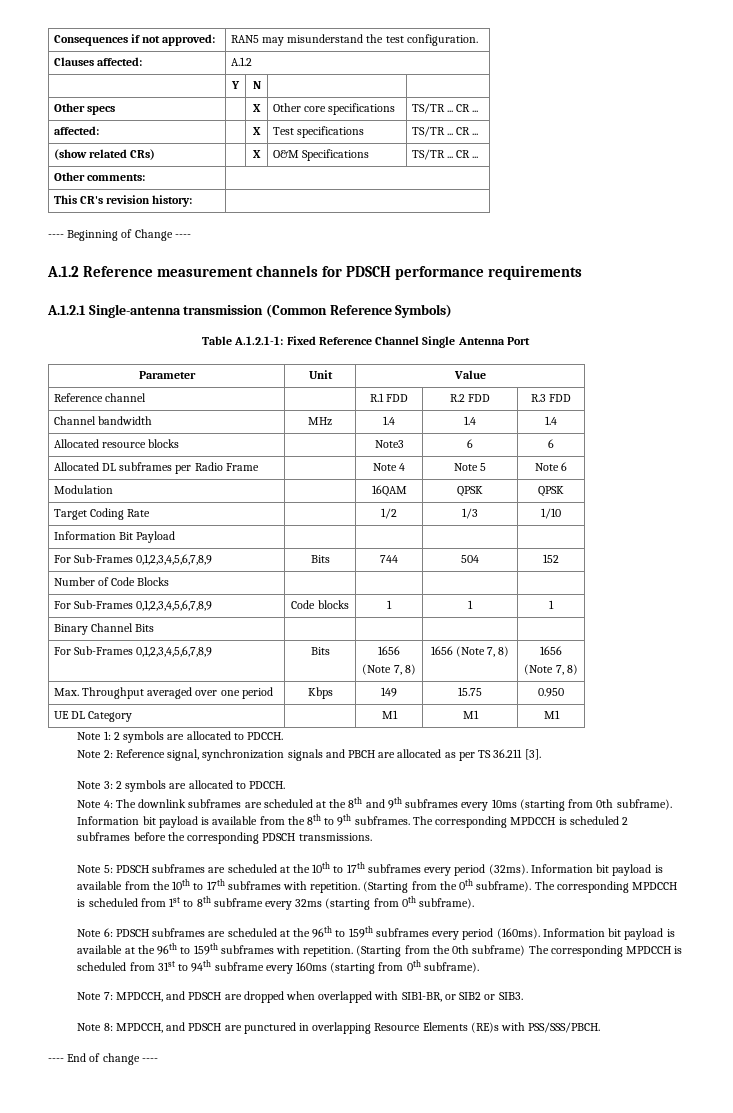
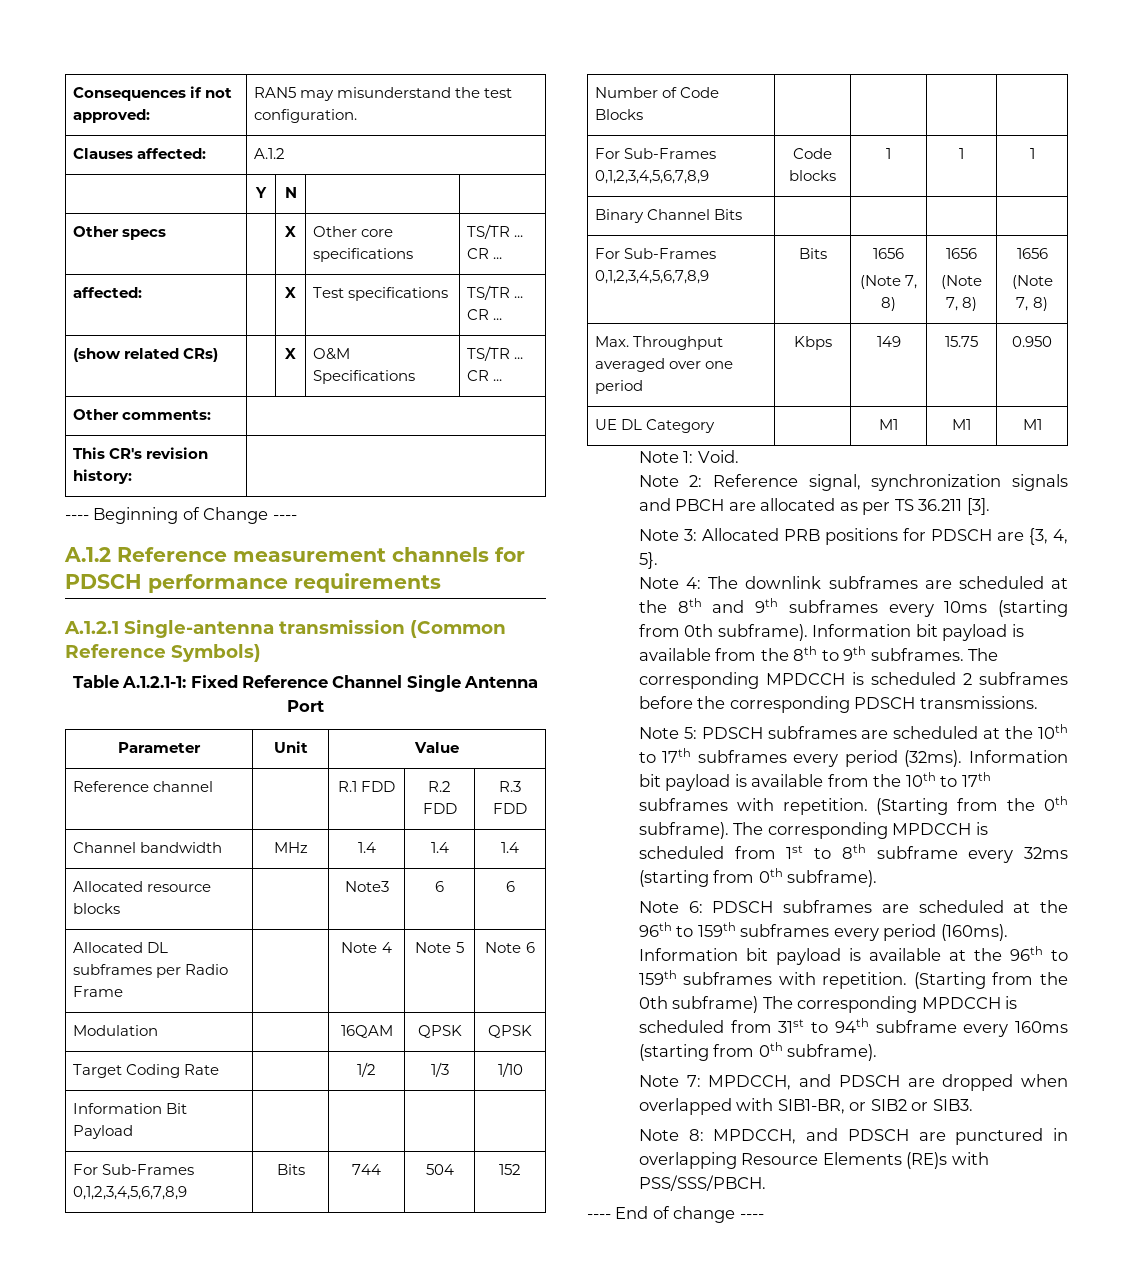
(453, 650) none -> (977, 253) //
[113,731,283,743] 2 symbols are allocated to PDCCH. -> [697,450,739,463] Void.
[115,780,285,792] 2 symbols are allocated to PDCCH. -> [701,528,1068,545] [638,552,658,569] Allocated PRB positions for PDSCH are {3, 4, 5}.

